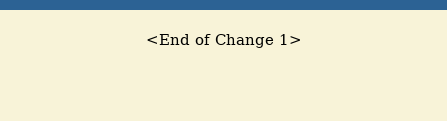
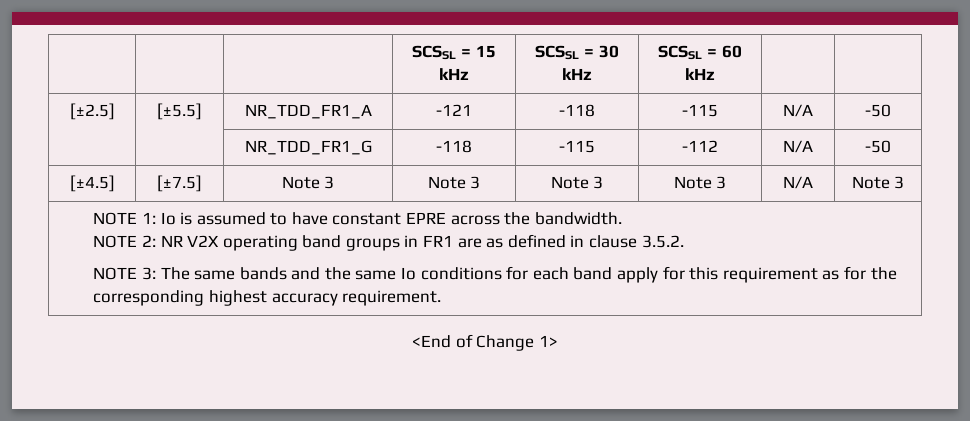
(145, 39) none -> [412,45,496,60] [439,68,470,80] [535,45,619,60] [562,68,592,80] [658,45,742,60] [685,68,715,80] [69,103,115,120] [157,103,202,120] [244,104,372,119] [436,104,473,116] [559,104,595,117] [682,104,718,117] [783,104,813,117] [865,104,891,117] [244,140,372,155] [436,140,473,153] [559,140,595,153] [682,140,718,152] [783,140,813,153] [865,140,891,153] [69,175,115,192] [157,175,202,192] [281,176,335,189] [427,176,481,189] [550,176,604,189] [673,176,727,189] [783,176,813,189] [851,176,905,189] [93,212,622,225] [93,234,684,251] [93,266,897,283] [93,290,442,306] | | | SCSSL = 15 kHz | SCSSL = 30 kHz | SCSSL = 60 kHz | | // [±2.5] | [±5.5] | NR_TDD_FR1_A | -121 | -118 | -115 | N/A | -50 // | | NR_TDD_FR1_G | -118 | -115 | -112 | N/A | -50 // [±4.5] | [±7.5] | Note 3 | Note 3 | Note 3 | Note 3 | N/A | Note 3 // NOTE 1: Io is assumed to have constant EPRE across the bandwidth. // NOTE 2: NR V2X operating band groups in FR1 are as defined in clause 3.5.2. // NOTE 3: The same bands and the same Io conditions for each band apply for this requirement as for the corresponding highest accuracy requirement. //

